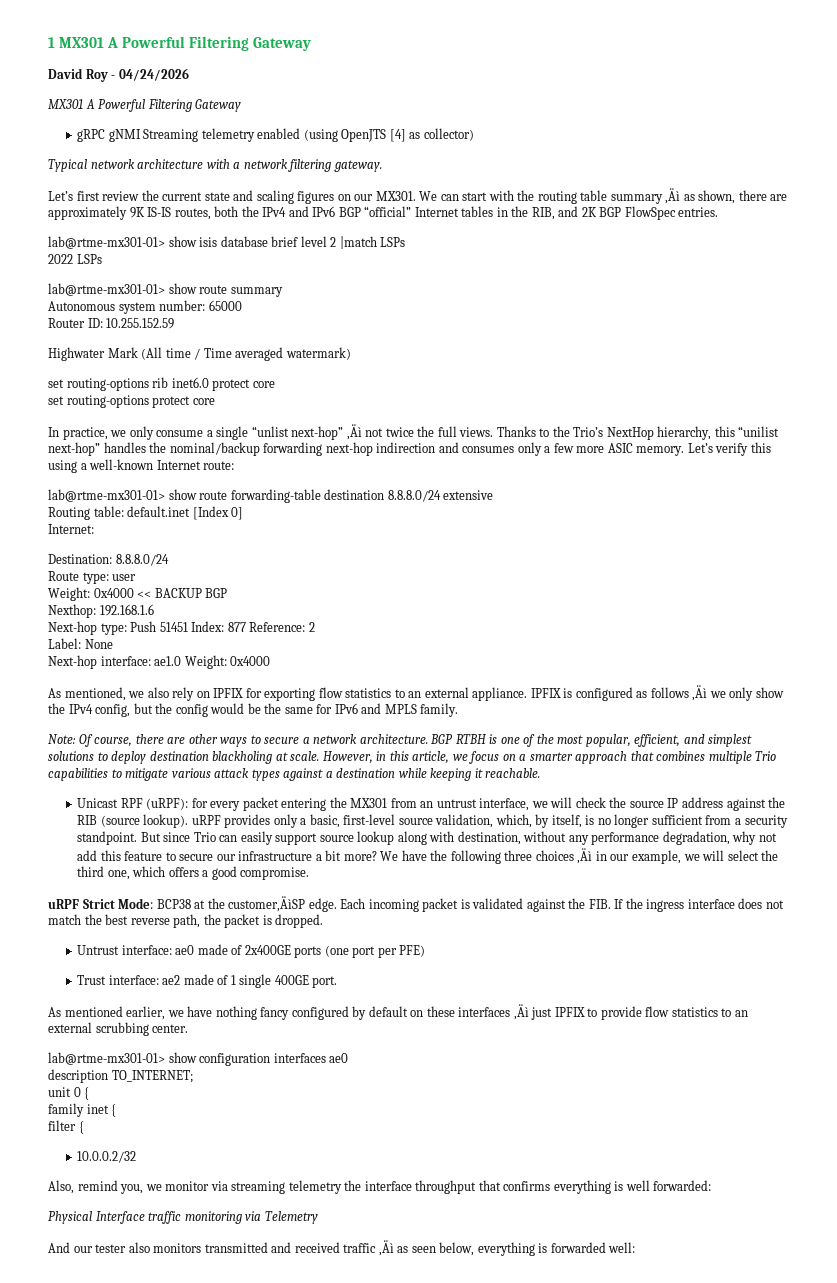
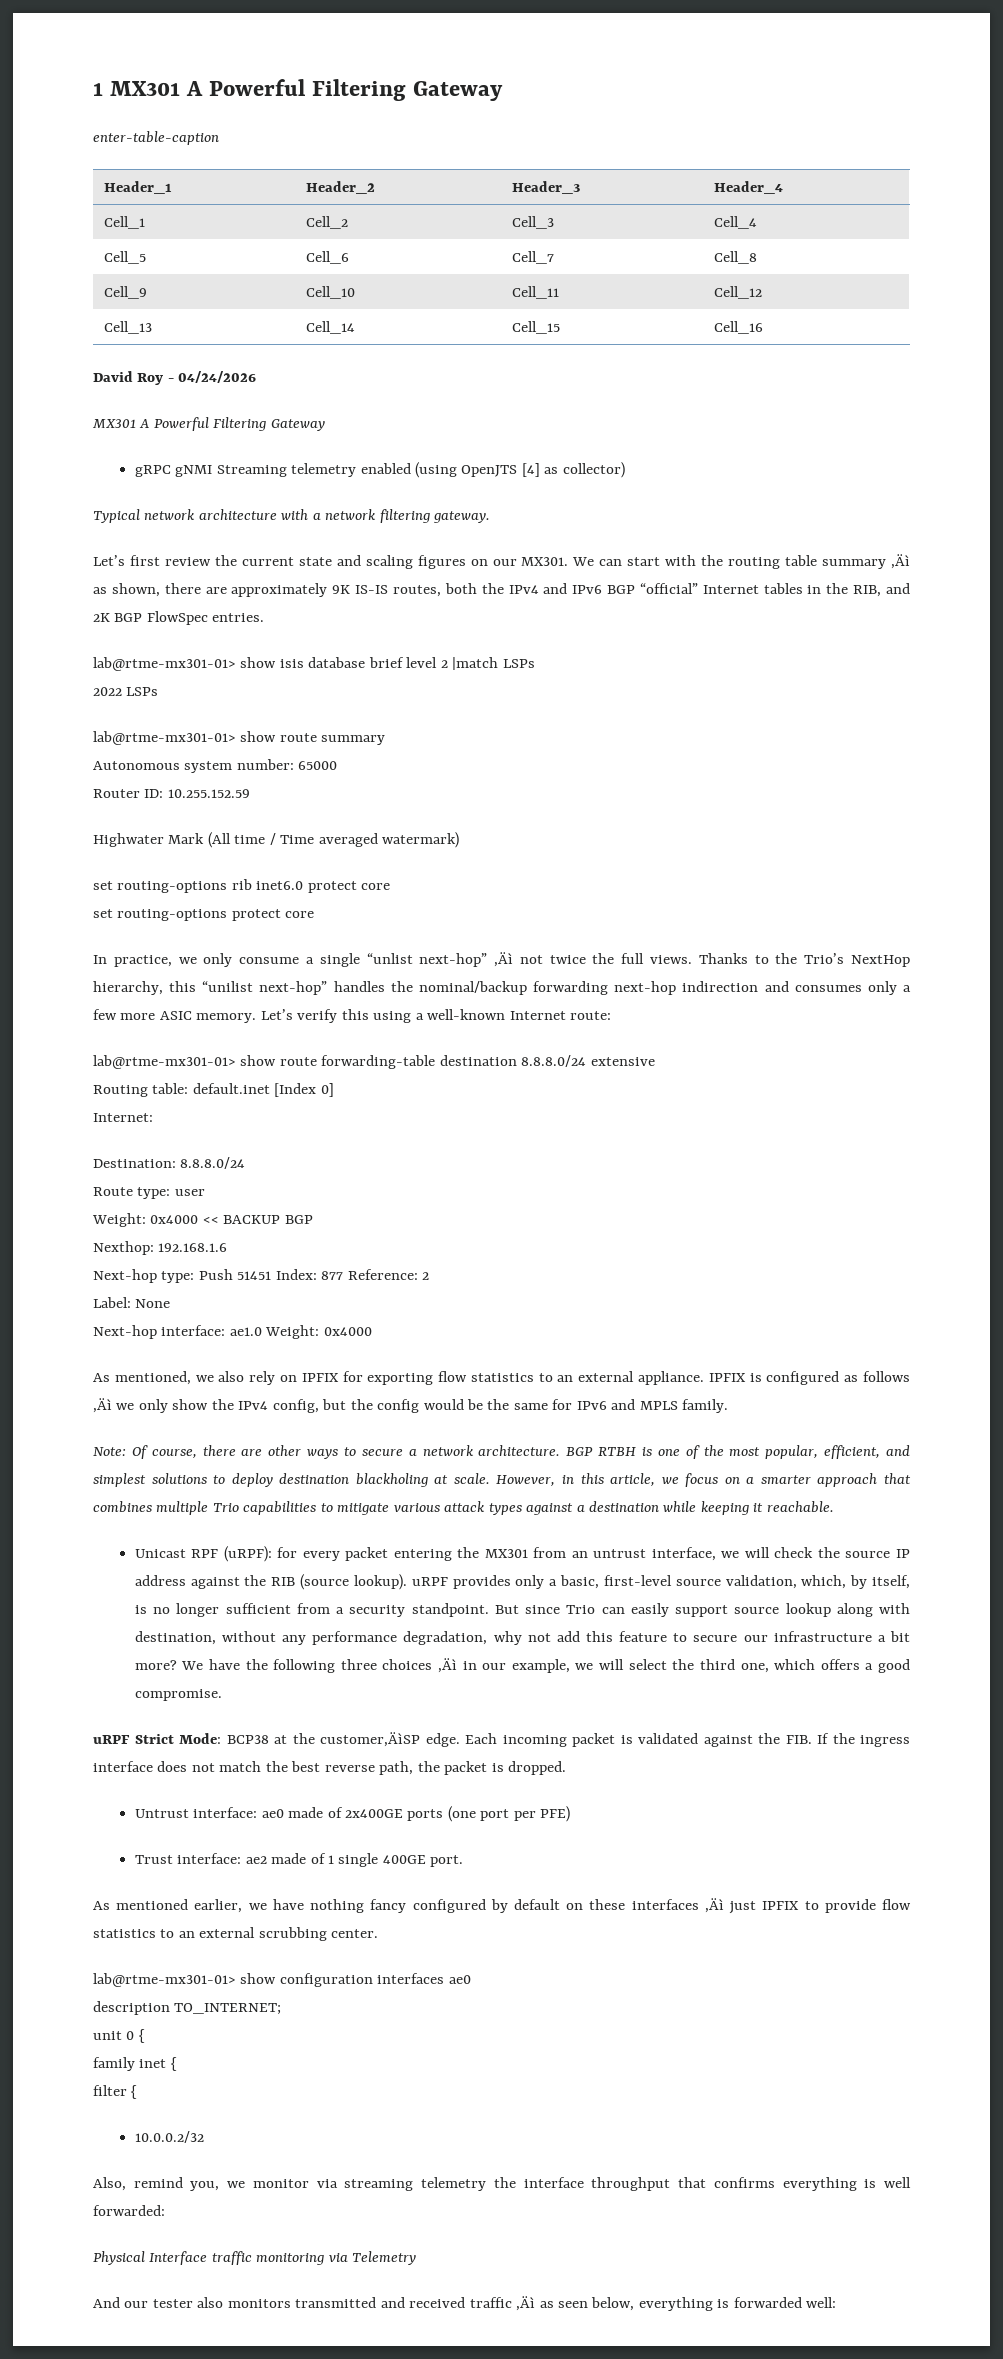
(312, 44) none -> [93,131,219,145] [103,181,172,194] [305,181,375,194] [511,181,580,194] [713,181,783,194] [103,216,145,229] [305,216,348,229] [511,216,554,229] [713,216,757,229] [103,251,146,264] [305,251,349,264] [511,251,554,264] [713,251,757,264] [103,286,147,299] [305,286,355,299] [511,286,559,299] [713,286,762,299] [103,321,152,334] [305,321,355,334] [511,321,560,334] [713,321,763,334] // enter-table-caption // Header_1 | Header_2 | Header_3 | Header_4 // Cell_1 | Cell_2 | Cell_3 | Cell_4 // Cell_5 | Cell_6 | Cell_7 | Cell_8 // Cell_9 | Cell_10 | Cell_11 | Cell_12 // Cell_13 | Cell_14 | Cell_15 | Cell_16

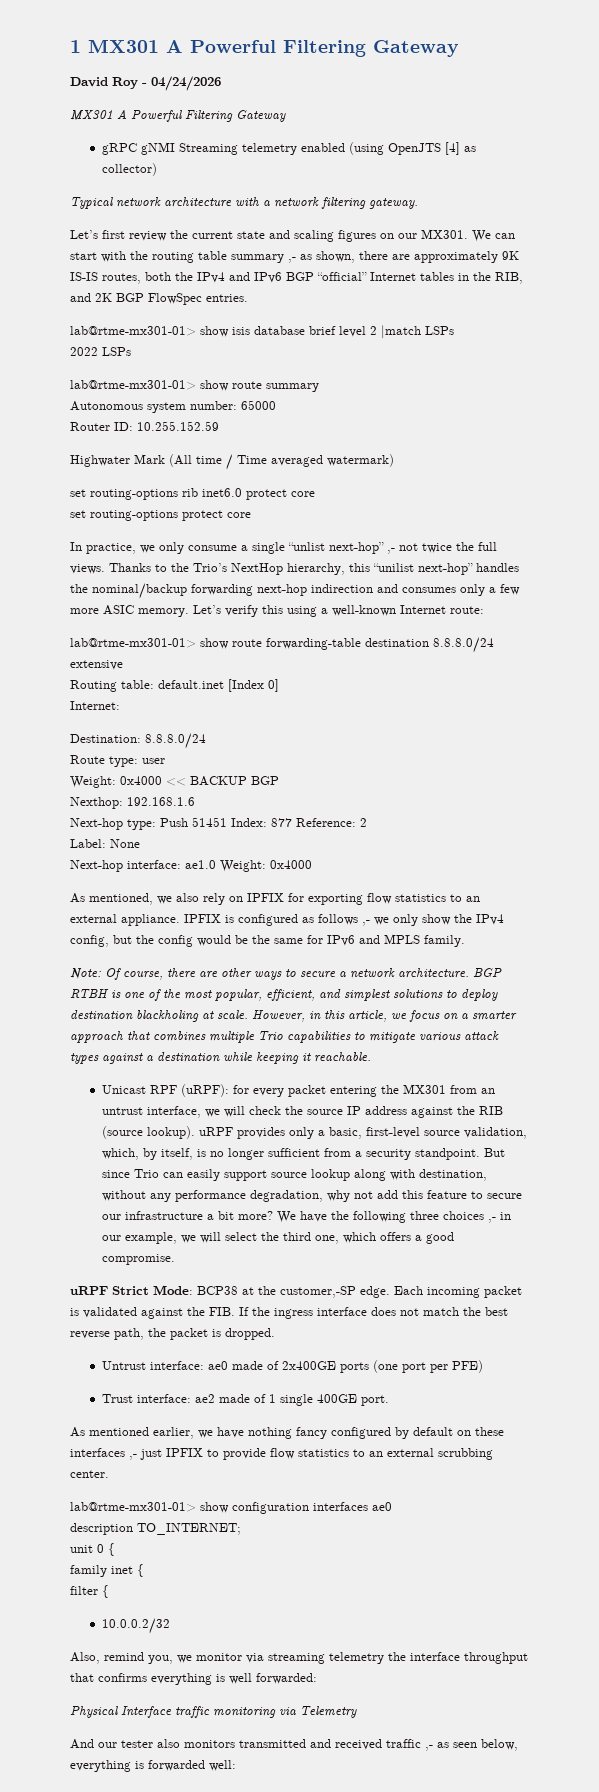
[93,131,219,145] [103,181,172,194] [305,181,375,194] [511,181,580,194] [713,181,783,194] [103,216,145,229] [305,216,348,229] [511,216,554,229] [713,216,757,229] [103,251,146,264] [305,251,349,264] [511,251,554,264] [713,251,757,264] [103,286,147,299] [305,286,355,299] [511,286,559,299] [713,286,762,299] [103,321,152,334] [305,321,355,334] [511,321,560,334] [713,321,763,334] // enter-table-caption // Header_1 | Header_2 | Header_3 | Header_4 // Cell_1 | Cell_2 | Cell_3 | Cell_4 // Cell_5 | Cell_6 | Cell_7 | Cell_8 // Cell_9 | Cell_10 | Cell_11 | Cell_12 // Cell_13 | Cell_14 | Cell_15 | Cell_16 -> (459, 48) none
[891,554,911,569] ,Äì -> [288,257,296,263] ,-
[494,952,514,967] ,Äì -> [387,548,395,554] ,-
[93,1398,112,1413] ,Äì -> [362,920,370,926] ,-
[438,1658,458,1673] ,Äì -> [487,1217,496,1223] ,-
[320,1732,420,1747] customer,ÄìSP -> [280,1286,356,1298] customer,-SP
[704,1898,724,1913] ,Äì -> [129,1454,137,1460] ,-
[516,2296,536,2311] ,Äì -> [425,1745,433,1751] ,-

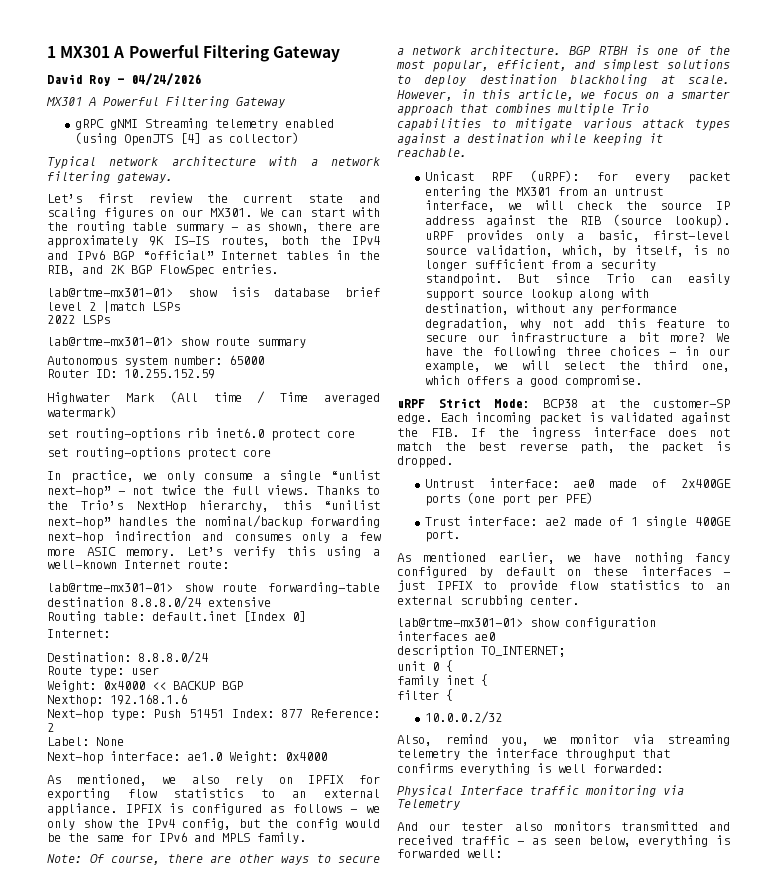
[288,257,296,263] ,- -> [231,227,238,231] -
[387,548,395,554] ,- -> [117,491,125,495] -
[362,920,370,926] ,- -> [350,809,358,813] -
[487,1217,496,1223] ,- -> [668,352,676,356] -
[280,1286,356,1298] customer,-SP -> [653,399,730,408] customer-SP
[129,1454,137,1460] ,- -> [723,572,730,576] -
[425,1745,433,1751] ,- -> [517,841,525,845] -

